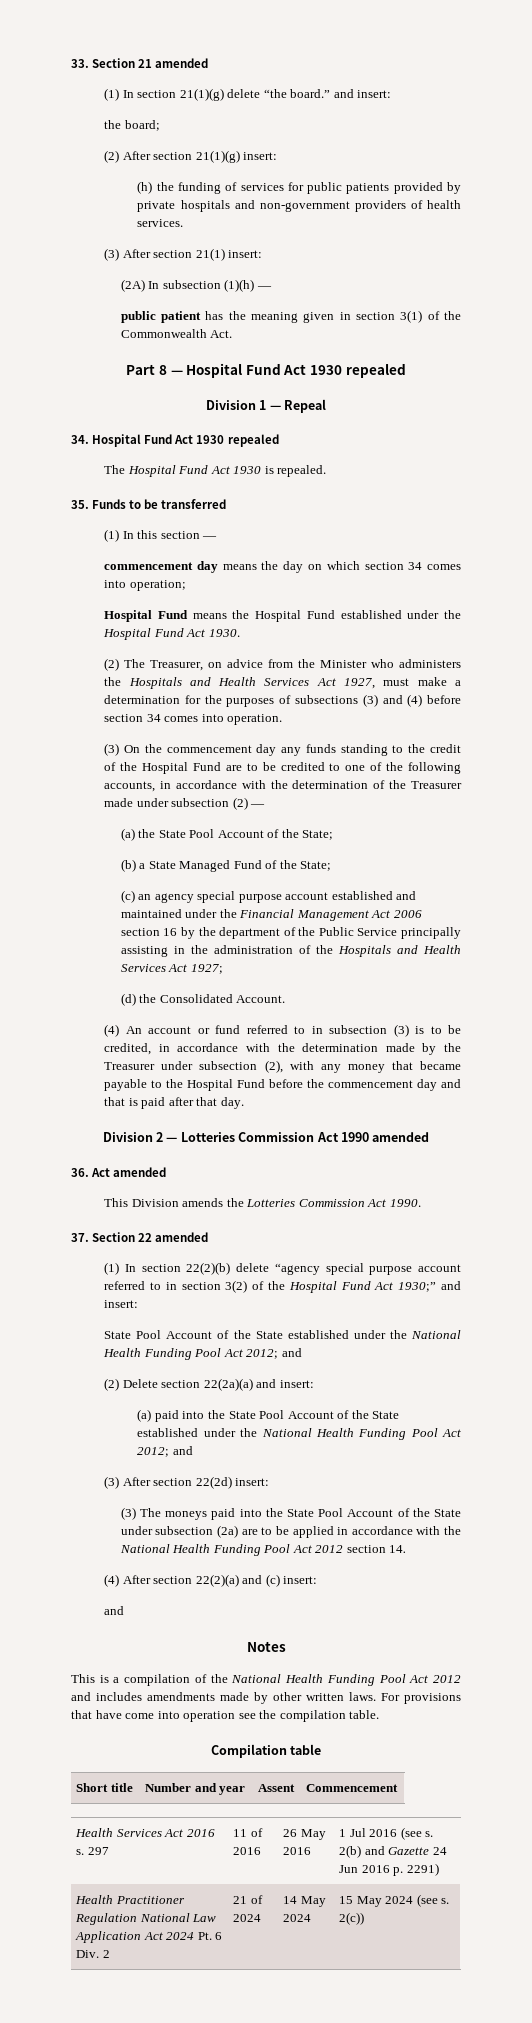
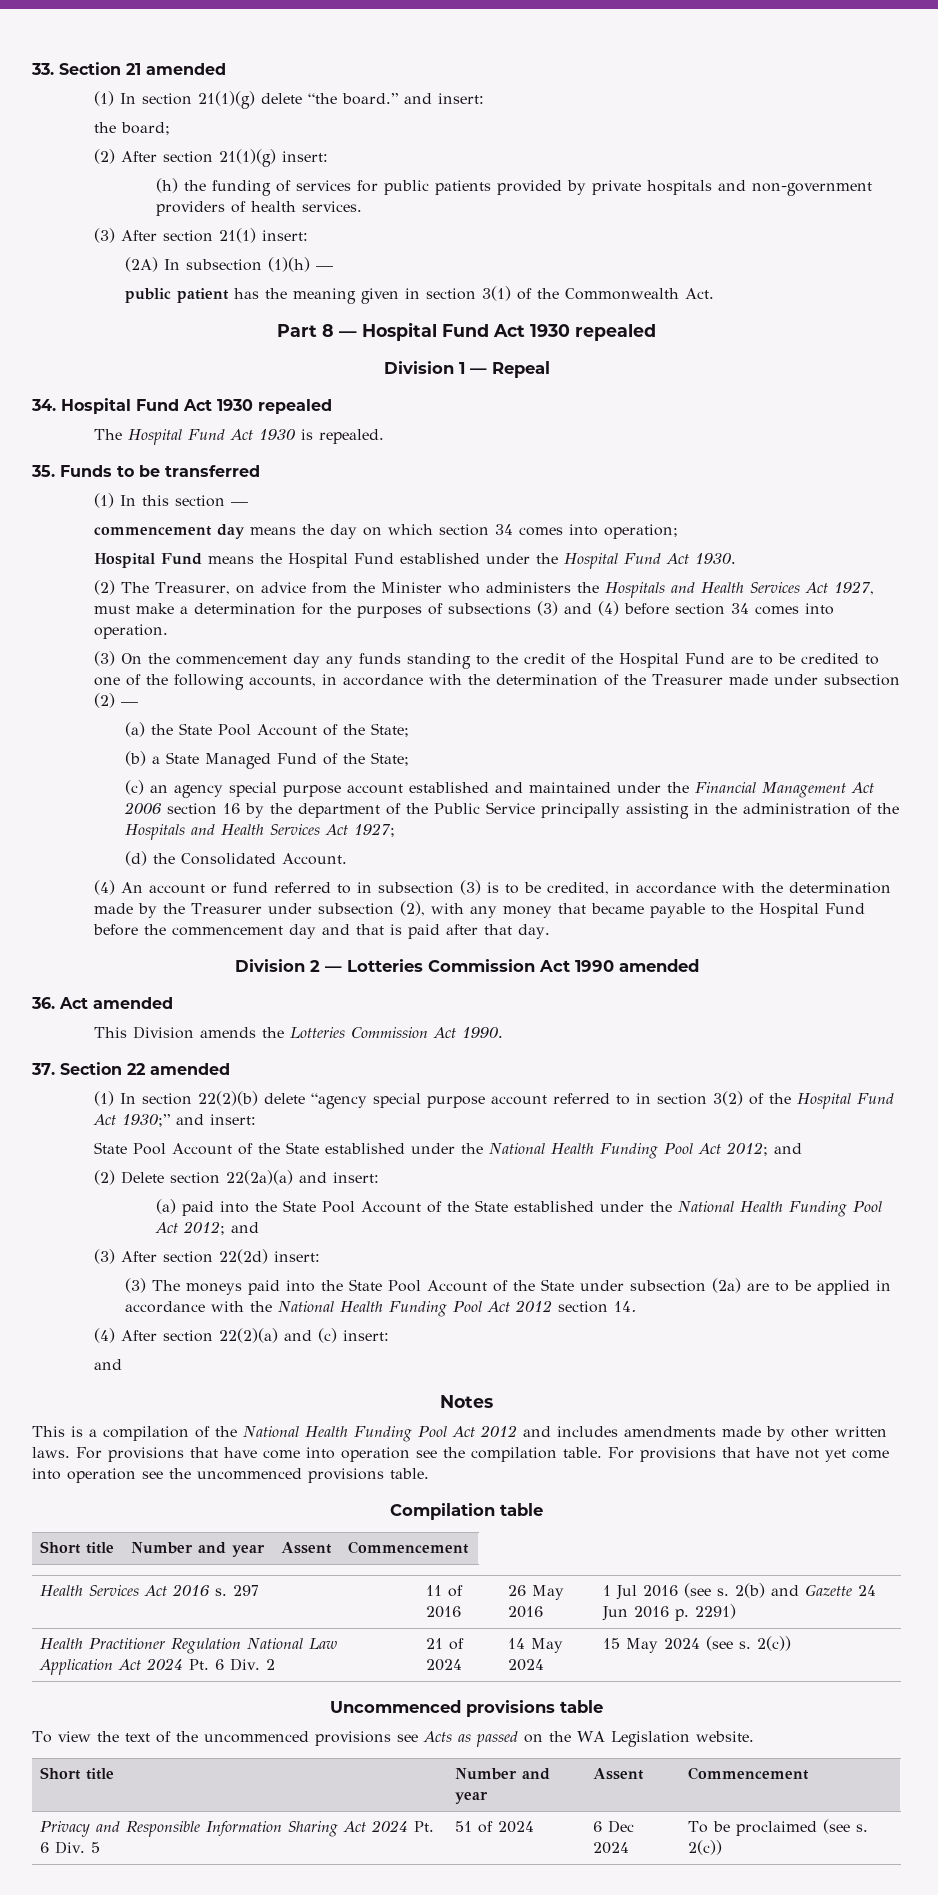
(380, 1714) none -> [608,1447,889,1462] [32,1468,429,1483] For provisions that have not yet come into operation see the uncommenced provisions table.
(365, 1918) none -> [330,1700,603,1717] [32,1731,754,1747] [40,1767,115,1780] [455,1768,551,1780] [455,1791,489,1804] [593,1768,645,1780] [688,1767,810,1780] [40,1820,435,1837] [40,1841,101,1854] [455,1821,535,1833] [593,1820,635,1833] [593,1842,630,1854] [688,1819,869,1836] [688,1840,723,1855] // Uncommenced provisions table // To view the text of the uncommenced provisions see Acts as passed on the WA Legislation website. // Short title | Number and year | Assent | Commencement // Privacy and Responsible Information Sharing Act 2024 Pt. 6 Div. 5 | 51 of 2024 | 6 Dec 2024 | To be proclaimed (see s. 2(c))

